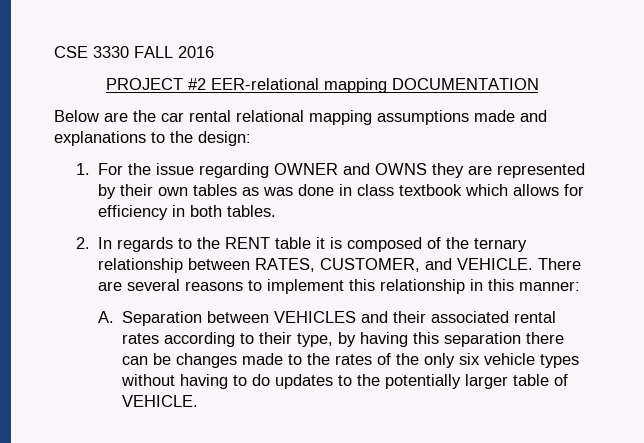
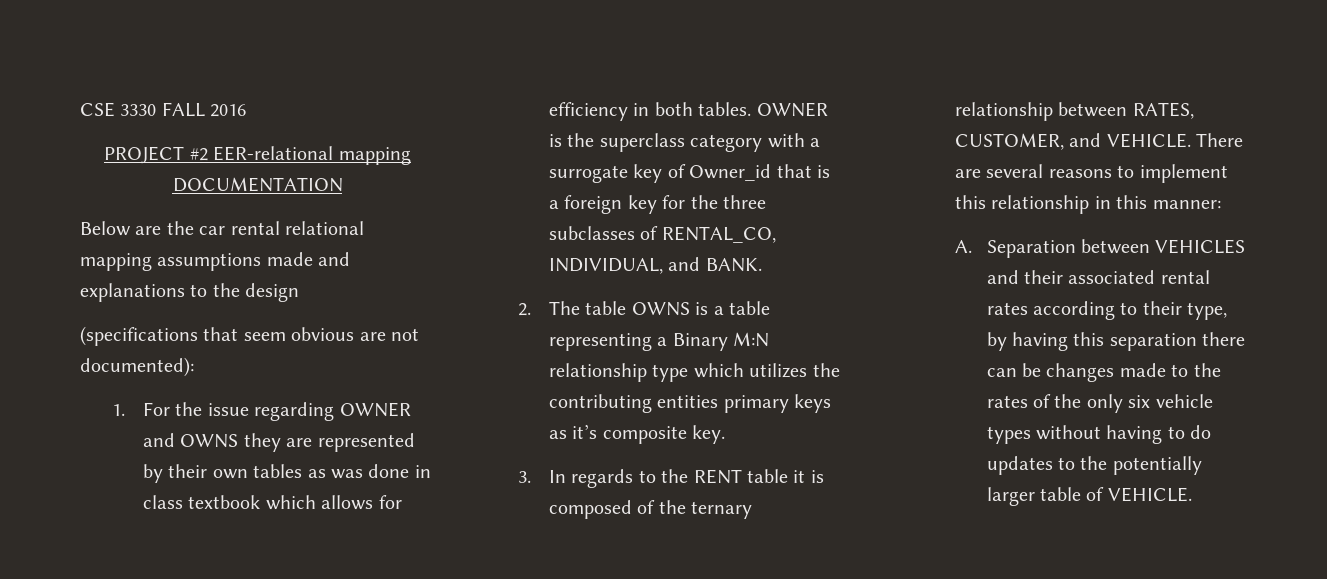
[198,131,251,146] design: -> [245,283,300,302] [80,326,419,346] [80,357,194,377] design // (specifications that seem obvious are not documented):
[75,237,90,249] // 2. -> [756,102,828,117] [549,133,821,152] [549,164,831,183] [549,195,767,214] [549,226,776,243] [549,257,762,274] [517,301,771,316] [549,332,770,351] [549,363,840,382] [549,394,832,413] [549,424,726,444] [517,471,531,483] OWNER is the superclass category with a surrogate key of Owner_id that is a foreign key for the three subclasses of RENTAL_CO, INDIVIDUAL, and BANK. // 2. The table OWNS is a table representing a Binary M:N relationship type which utilizes the contributing entities primary keys as it’s composite key. // 3.

